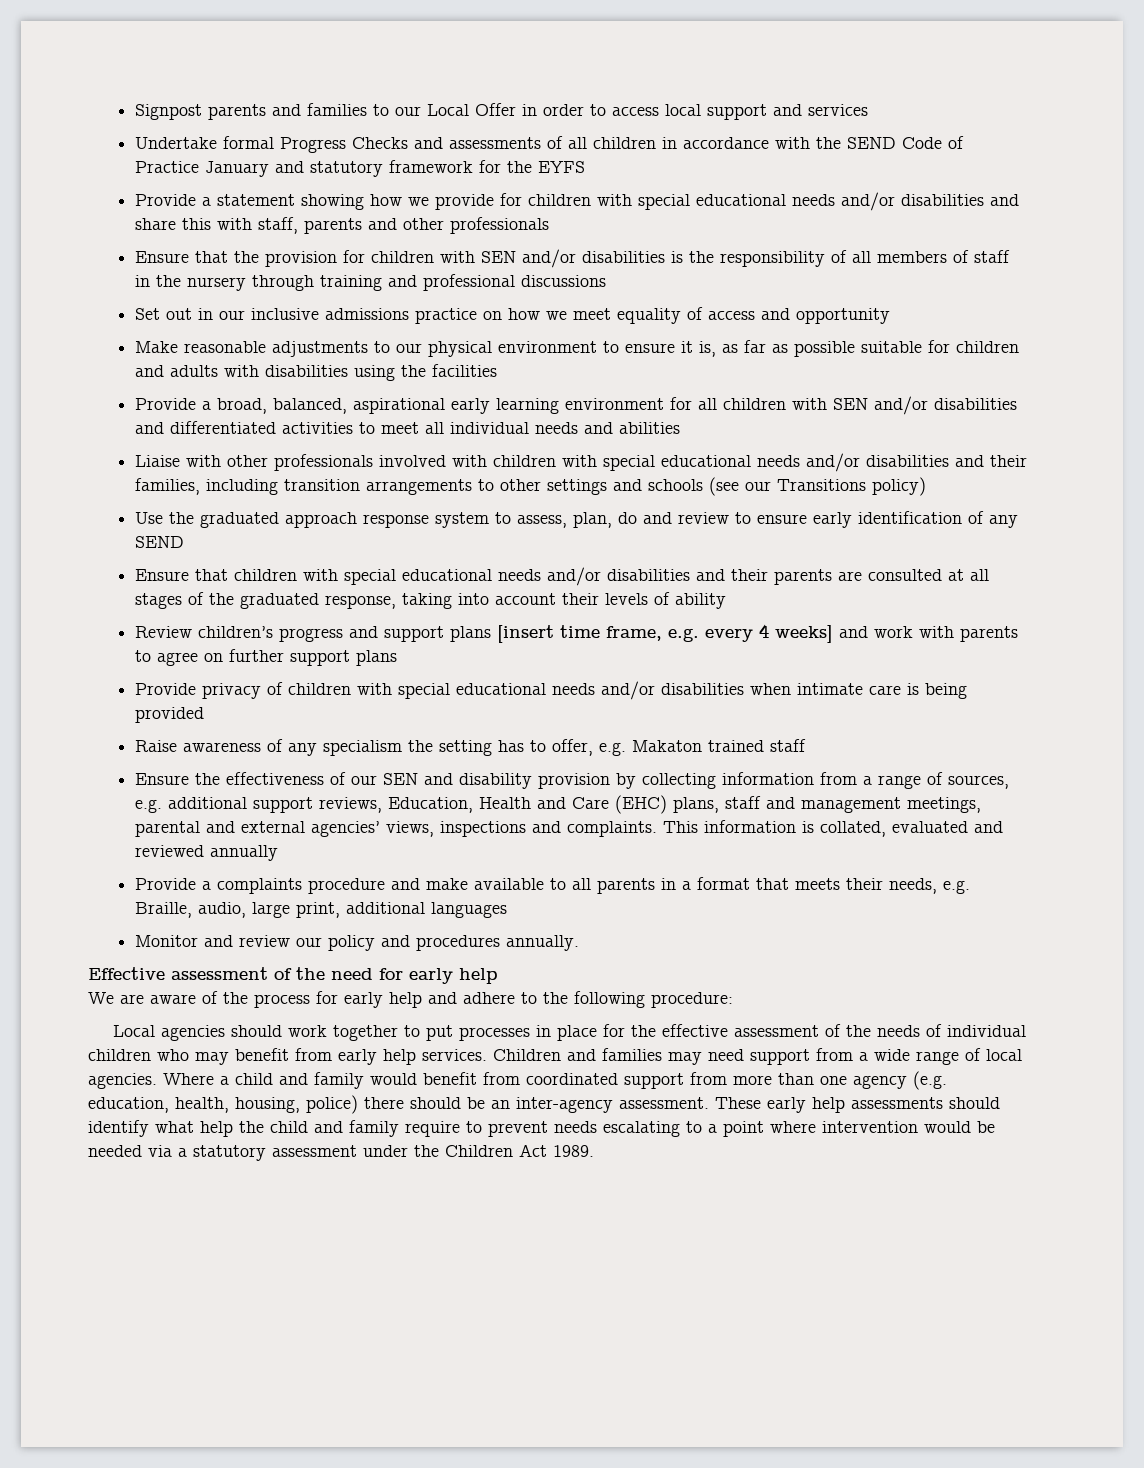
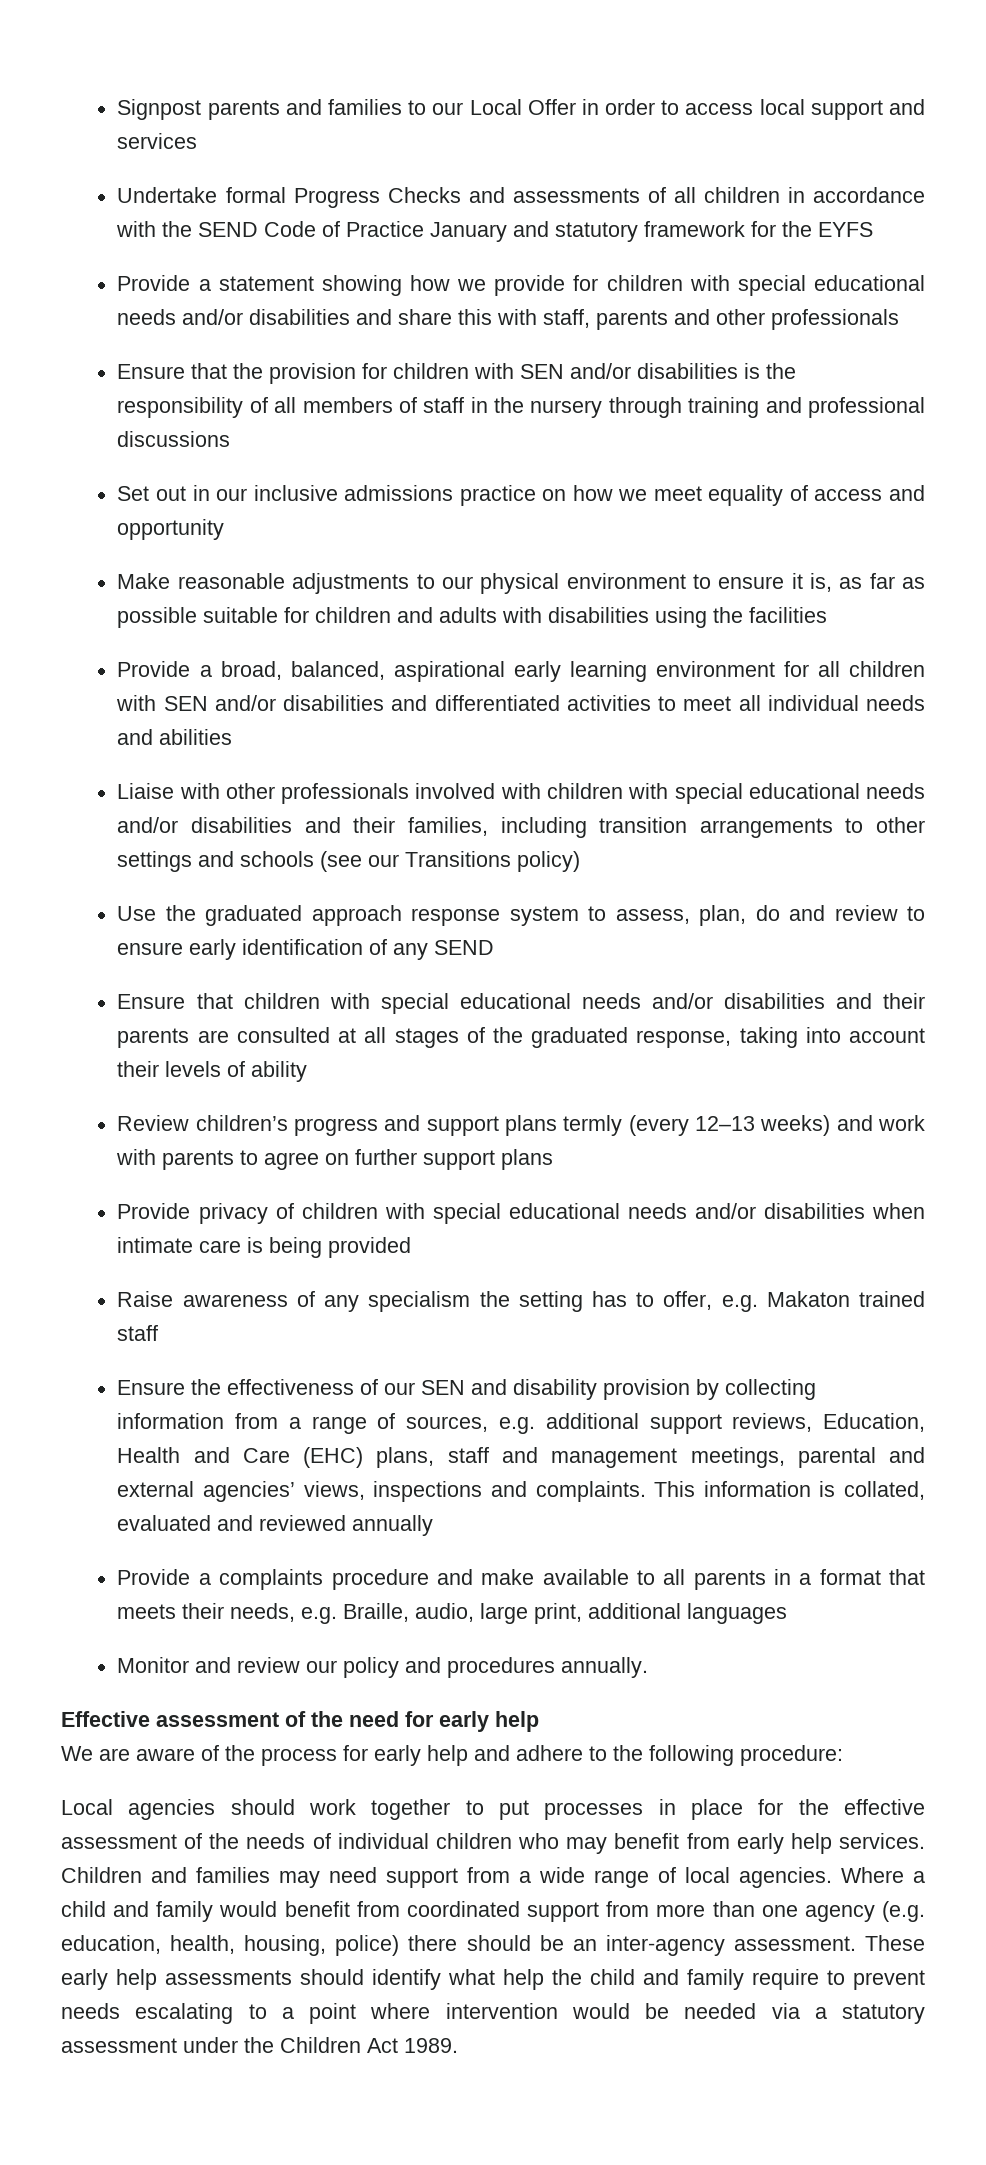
[497,624,834,643] [insert time frame, e.g. every 4 weeks] -> [563,1115,831,1136] termly (every 12–13 weeks)

